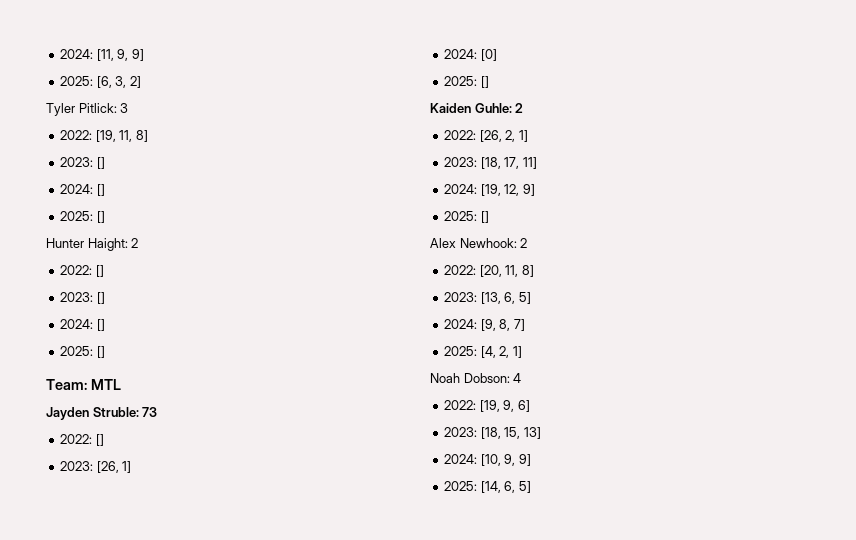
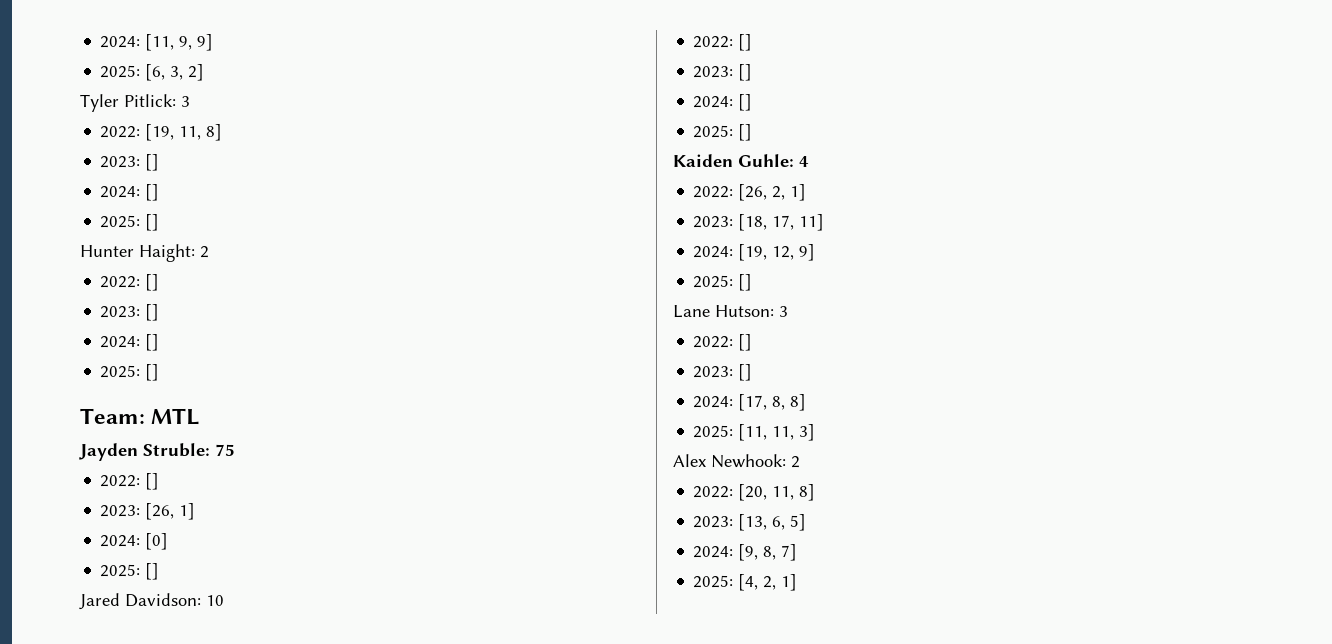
[142,407,158,417] 73 -> [215,444,235,456] 75
(489, 82) none -> [79,593,224,610] [693,34,753,51] [693,64,753,81] [693,94,753,111] [693,124,753,141] // Jared Davidson: 10 // 2022: [] // 2023: [] // 2024: [] // 2025: []
[515,103,524,113] 2 -> [799,156,809,167] 4
(489, 217) none -> [673,305,788,318] [693,334,753,351] [693,364,753,381] [693,394,807,411] [693,424,816,441] // Lane Hutson: 3 // 2022: [] // 2023: [] // 2024: [17, 8, 8] // 2025: [11, 11, 3]
[430,373,522,383] [444,400,530,412] [444,427,541,439] [444,454,531,466] [444,481,531,493] // Noah Dobson: 4 // 2022: [19, 9, 6] // 2023: [18, 15, 13] // 2024: [10, 9, 9] // 2025: [14, 6, 5] -> (798, 582) none

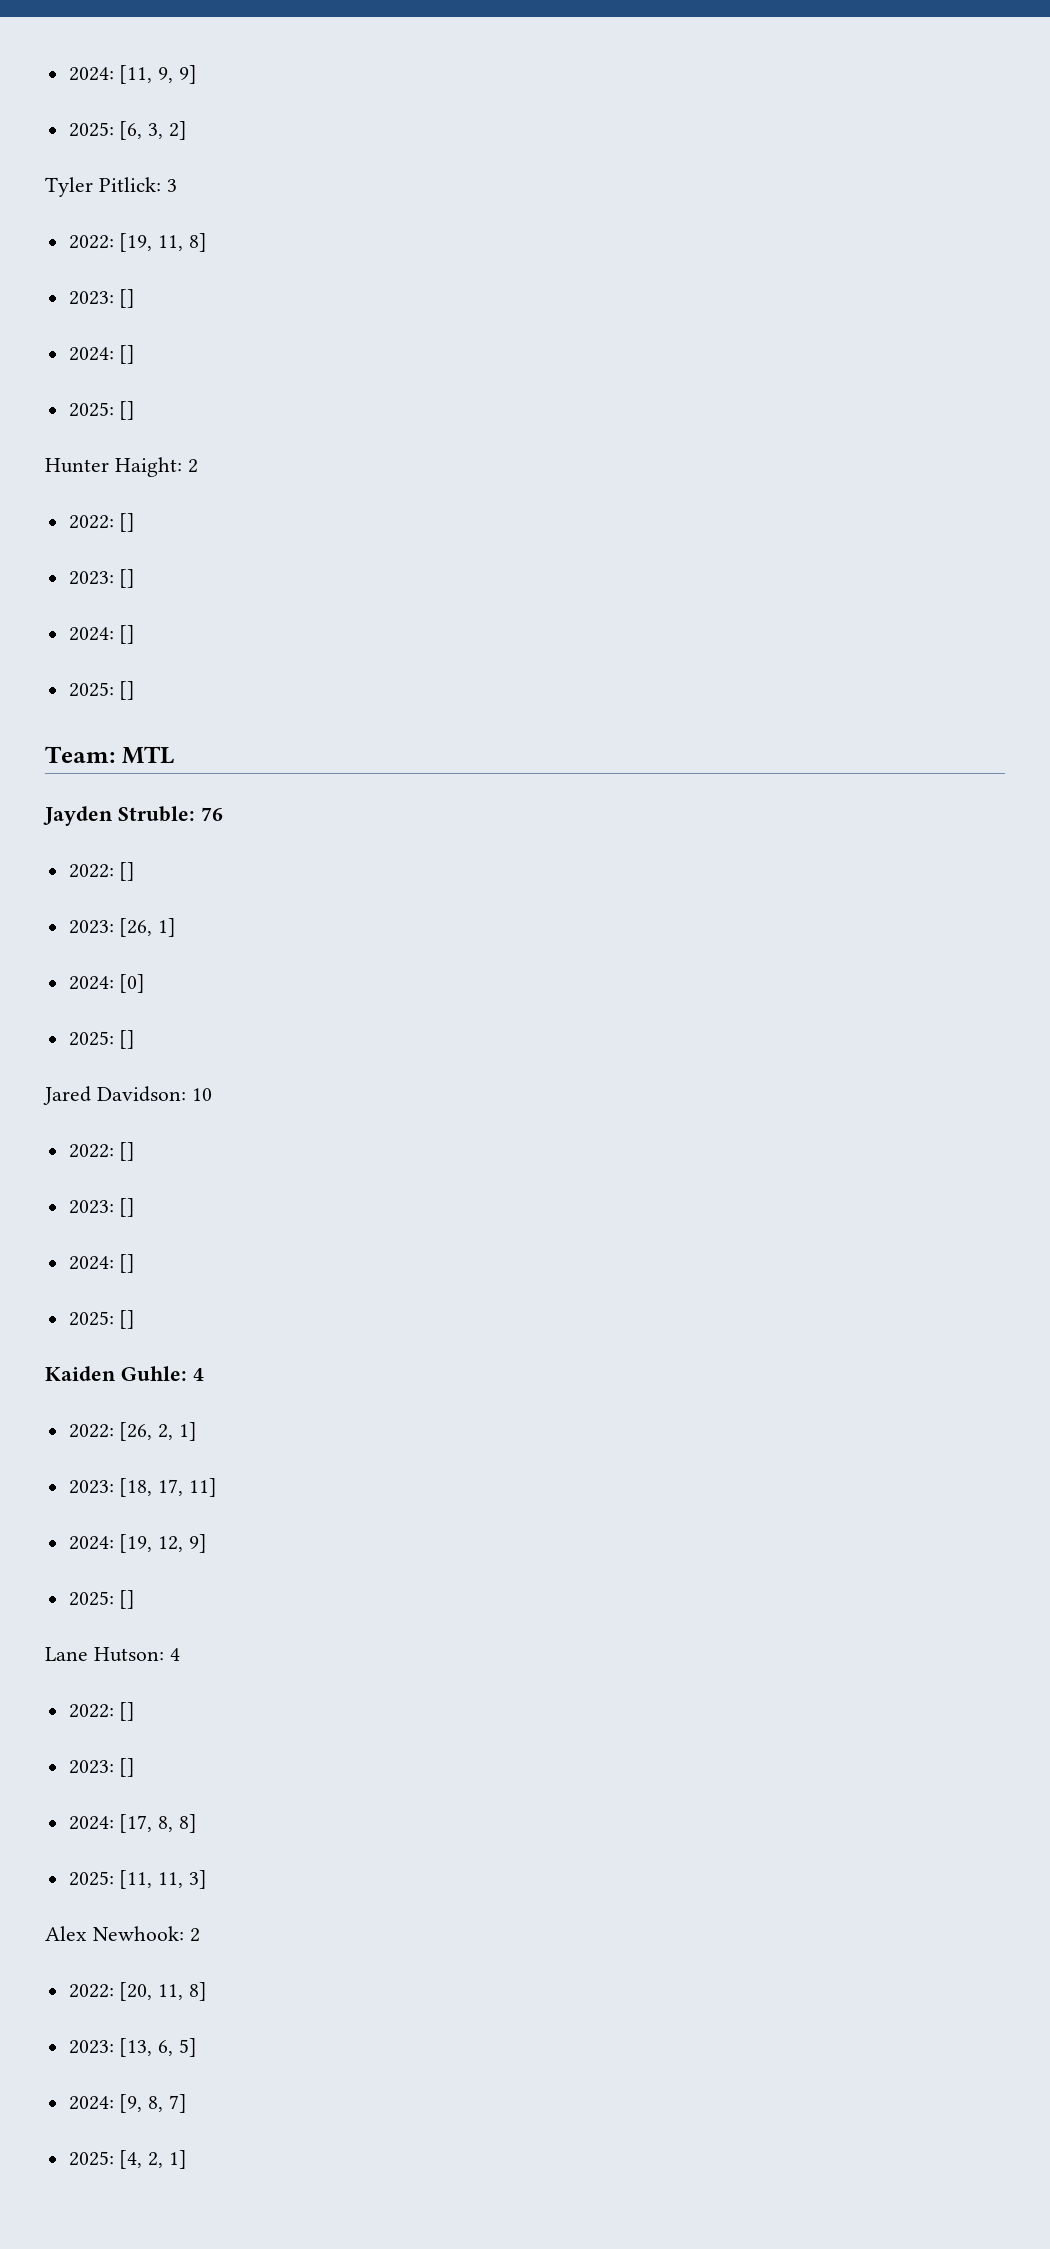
[215,444,235,456] 75 -> [200,807,223,821] 76
[779,306,788,317] 3 -> [169,1648,180,1661] 4

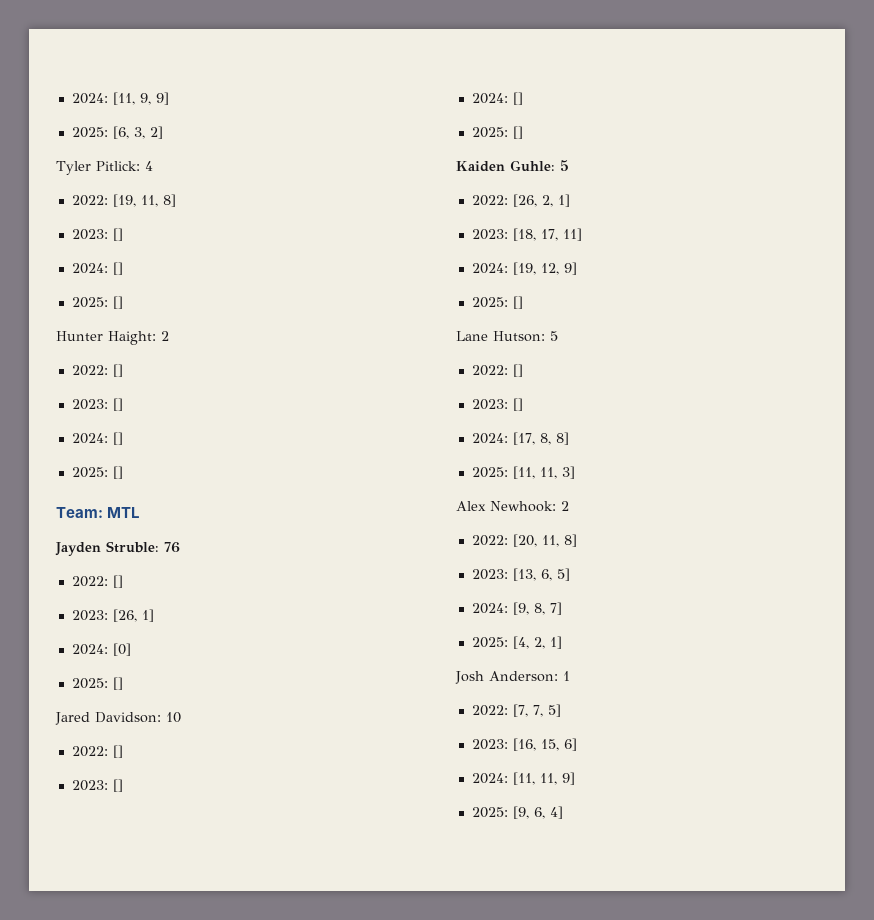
[166,179,177,192] 3 -> [144,161,153,171] 4
[192,1368,204,1381] 4 -> [560,160,569,171] 5
[169,1648,180,1661] 4 -> [550,331,558,341] 5
(188, 2159) none -> [455,671,570,684] [471,704,561,717] [471,738,577,751] [471,772,575,785] [471,806,563,819] // Josh Anderson: 1 // 2022: [7, 7, 5] // 2023: [16, 15, 6] // 2024: [11, 11, 9] // 2025: [9, 6, 4]

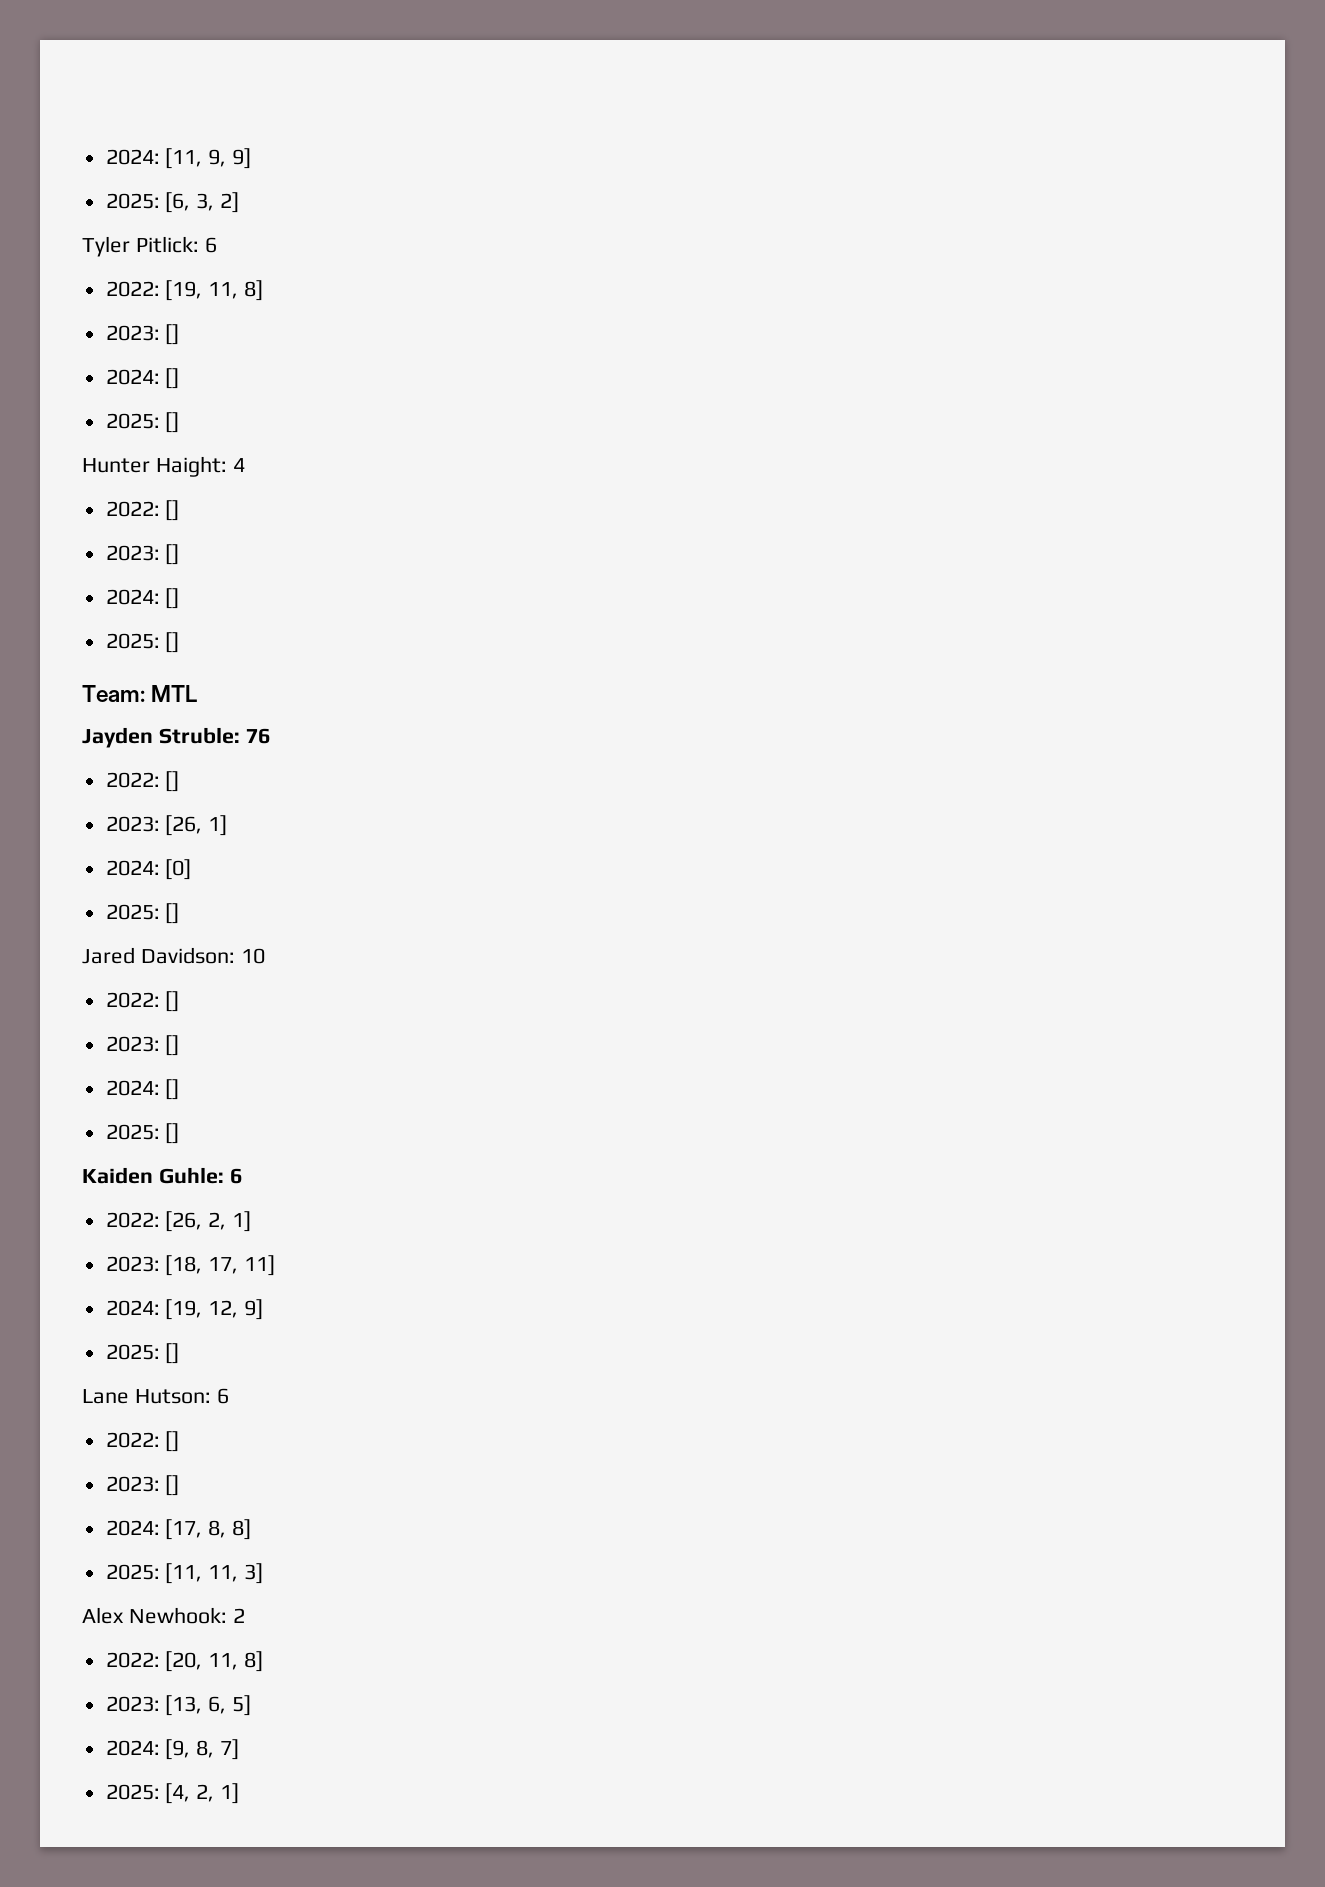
[144,161,153,171] 4 -> [204,237,217,253] 6
[161,331,169,341] 2 -> [232,458,245,472] 4
[560,160,569,171] 5 -> [229,1168,242,1184] 6
[550,331,558,341] 5 -> [216,1388,229,1404] 6
[455,671,570,684] [471,704,561,717] [471,738,577,751] [471,772,575,785] [471,806,563,819] // Josh Anderson: 1 // 2022: [7, 7, 5] // 2023: [16, 15, 6] // 2024: [11, 11, 9] // 2025: [9, 6, 4] -> (240, 1793) none

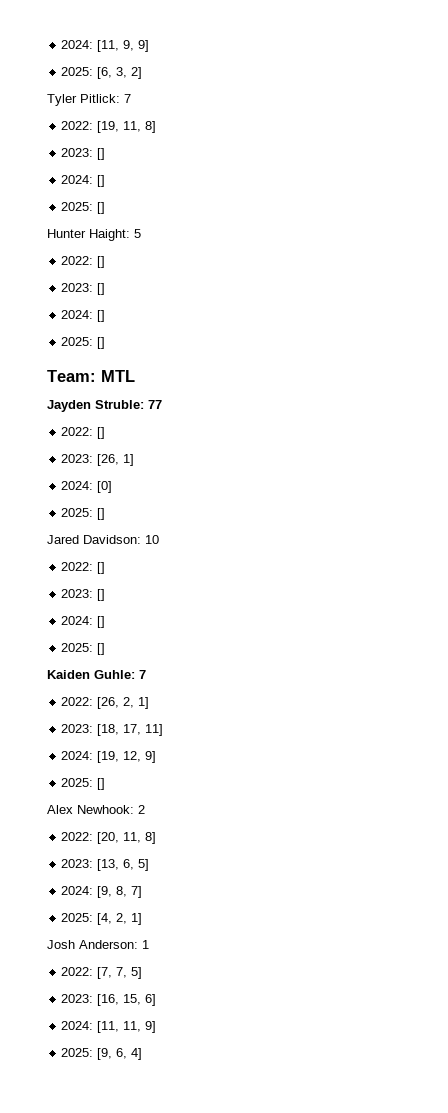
[204,237,217,253] 6 -> [124,94,131,103] 7
[232,458,245,472] 4 -> [134,229,141,238] 5
[245,728,270,744] 76 -> [148,400,162,409] 77
[229,1168,242,1184] 6 -> [139,670,146,679] 7
[82,1388,229,1404] [105,1431,180,1452] [105,1475,180,1496] [105,1519,252,1540] [105,1563,264,1584] // Lane Hutson: 6 // 2022: [] // 2023: [] // 2024: [17, 8, 8] // 2025: [11, 11, 3] -> (106, 784) none
(240, 1793) none -> [47,940,149,949] [61,967,143,979] [61,994,157,1006] [61,1021,157,1033] [61,1048,143,1060] // Josh Anderson: 1 // 2022: [7, 7, 5] // 2023: [16, 15, 6] // 2024: [11, 11, 9] // 2025: [9, 6, 4]

